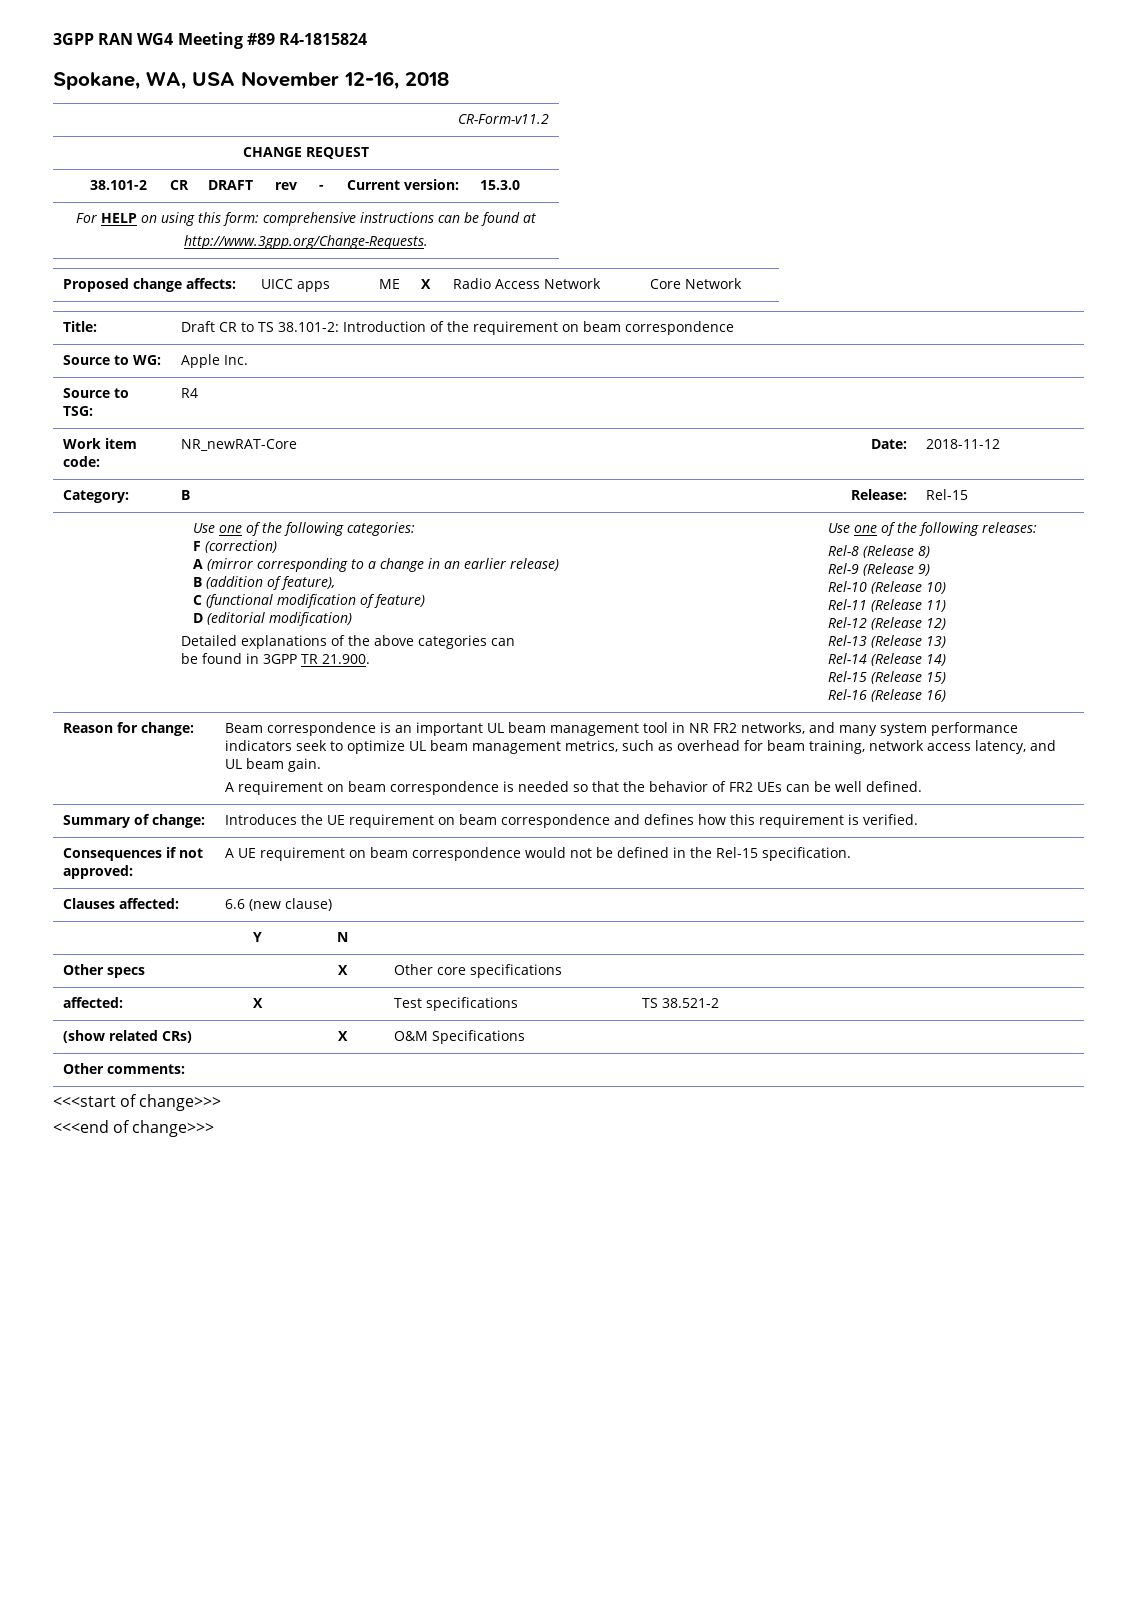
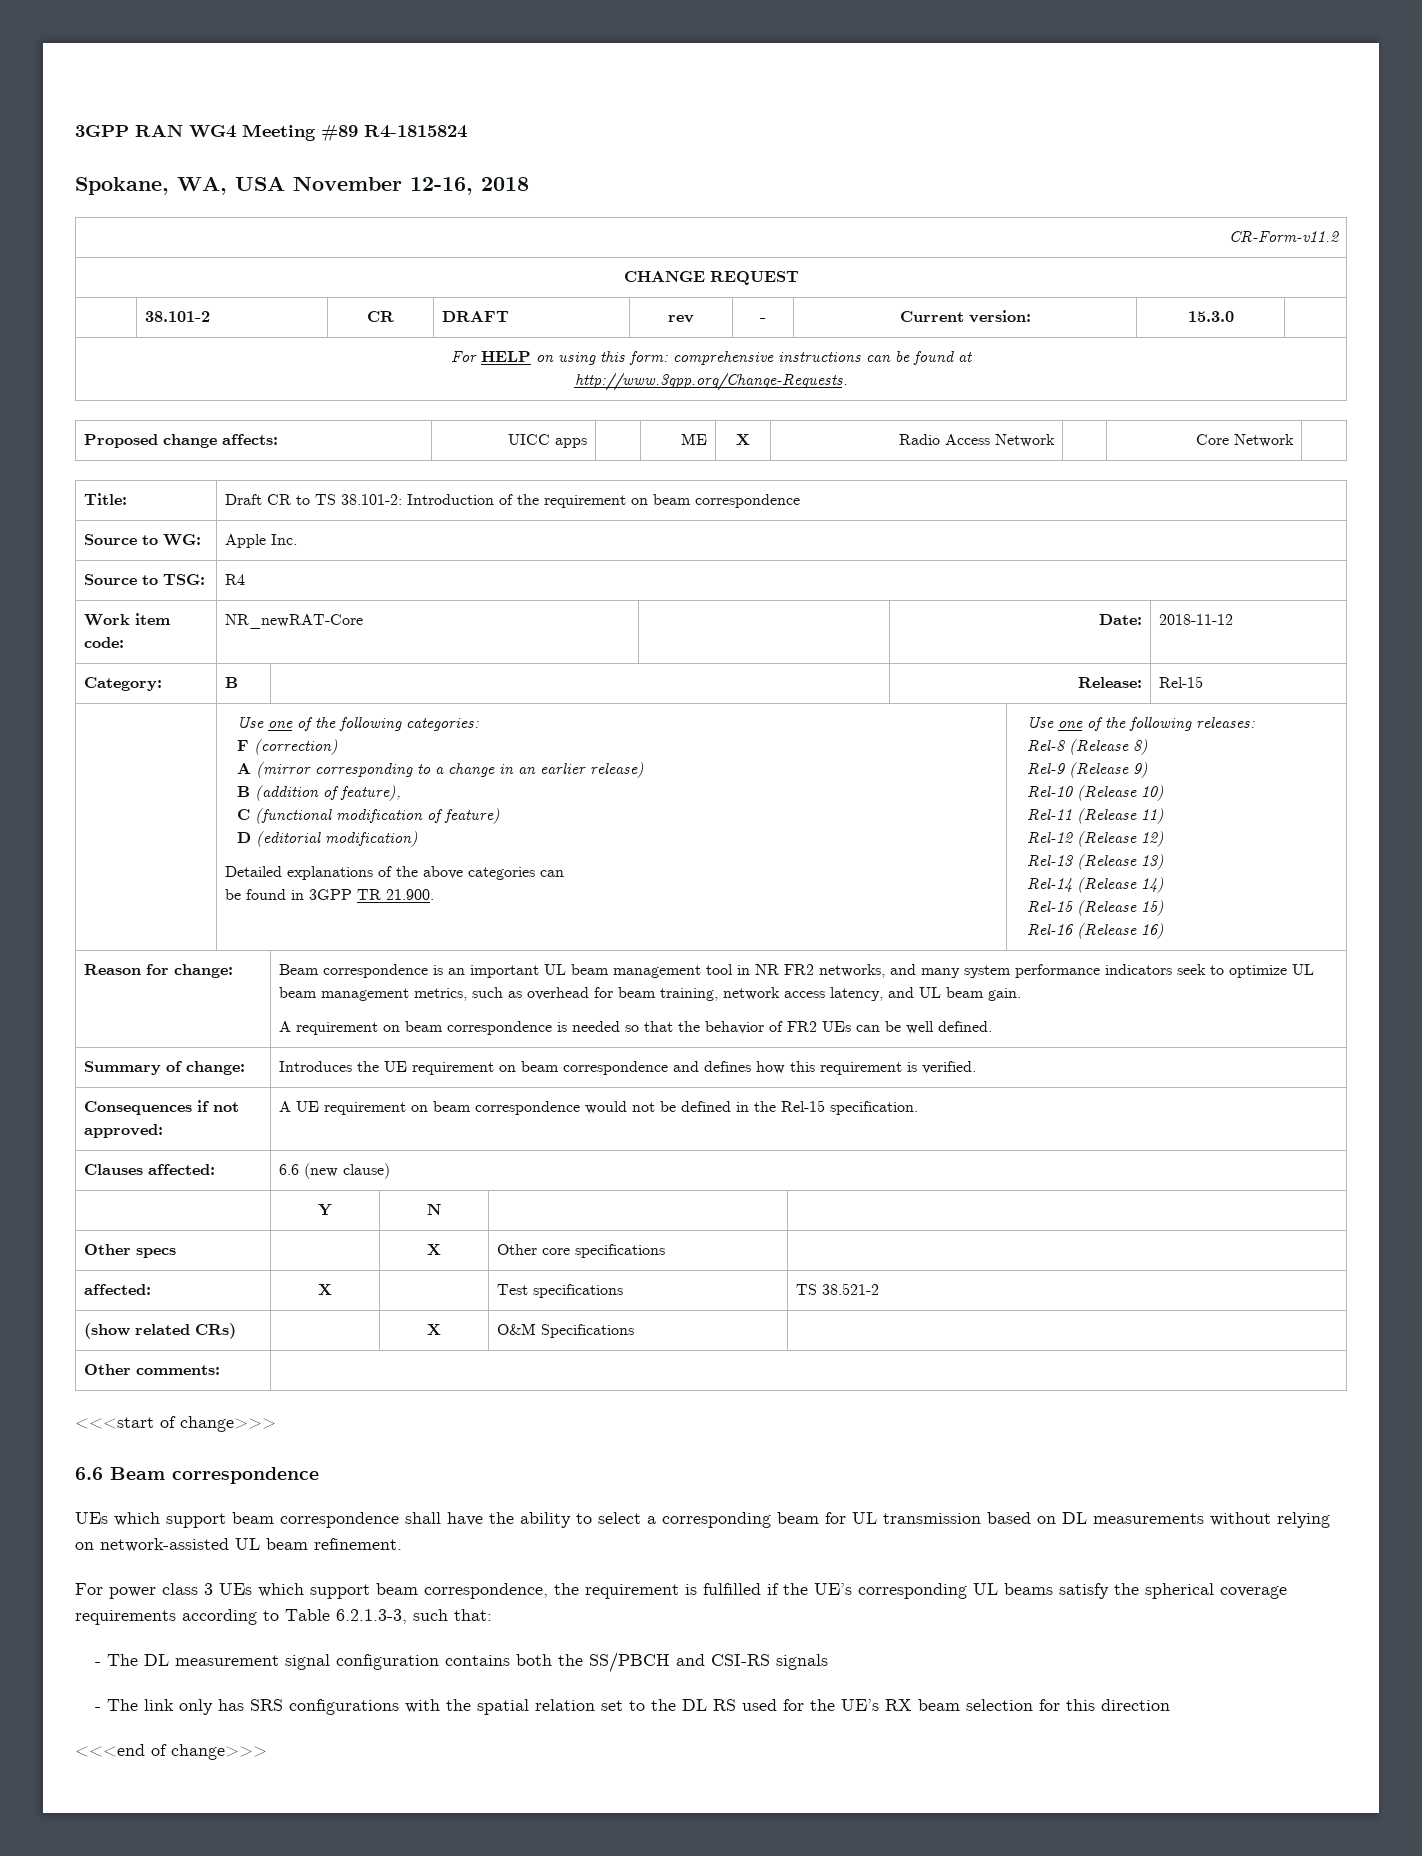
(222, 1102) none -> [75,1467,319,1484] [75,1512,1330,1528] [75,1538,402,1552] [75,1583,1287,1599] [75,1609,492,1625] [94,1652,828,1673] [94,1699,1170,1715] // 6.6 Beam correspondence // UEs which support beam correspondence shall have the ability to select a corresponding beam for UL transmission based on DL measurements without relying on network-assisted UL beam refinement. // For power class 3 UEs which support beam correspondence, the requirement is fulfilled if the UE’s corresponding UL beams satisfy the spherical coverage requirements according to Table 6.2.1.3-3, such that: // - The DL measurement signal configuration contains both the SS/PBCH and CSI-RS signals // - The link only has SRS configurations with the spatial relation set to the DL RS used for the UE’s RX beam selection for this direction

